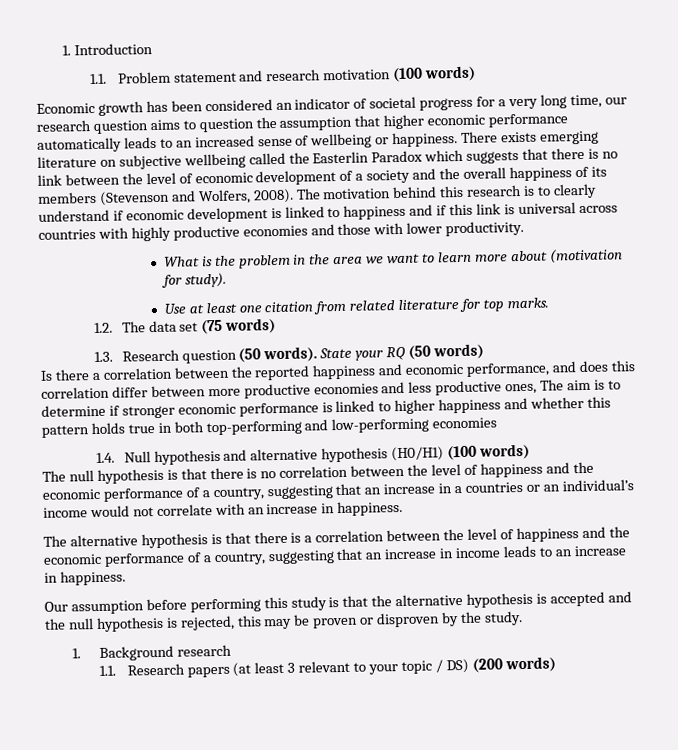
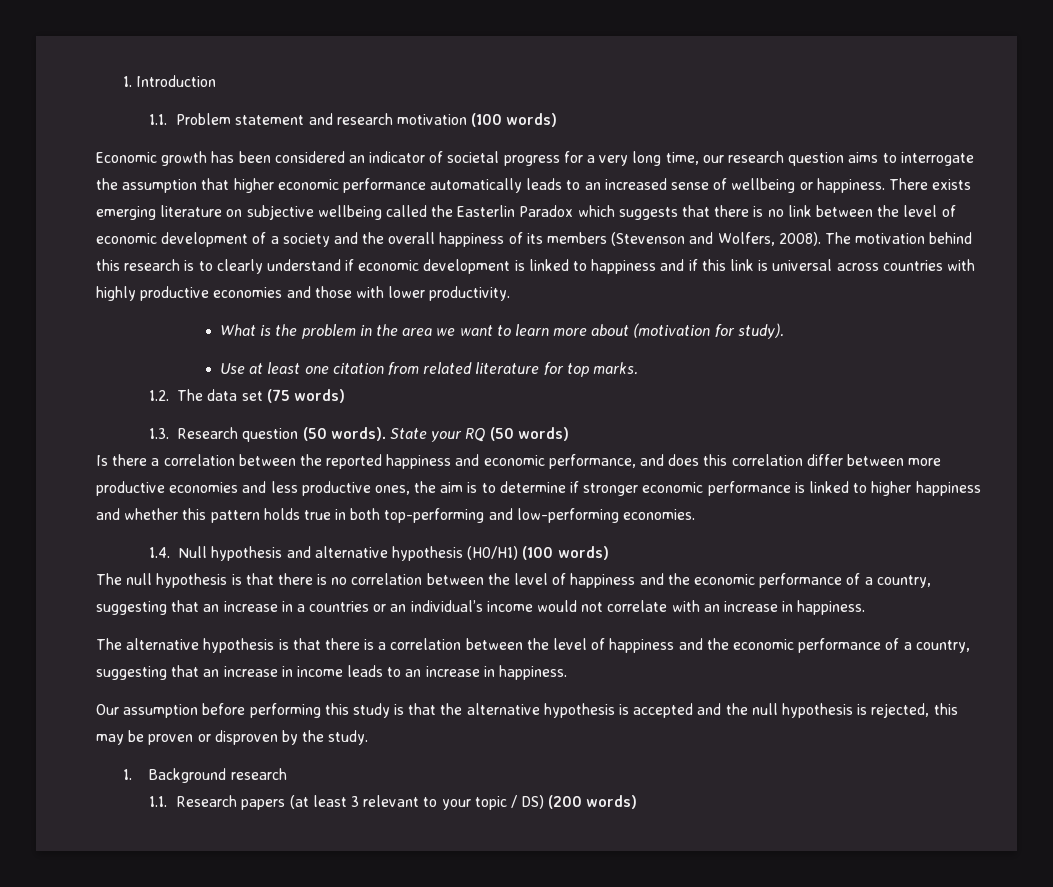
[198,118,254,133] question -> [900,152,974,166] interrogate
[540,379,565,391] The -> [414,481,437,493] the
[432,417,498,429] economies -> [623,509,696,520] economies.

